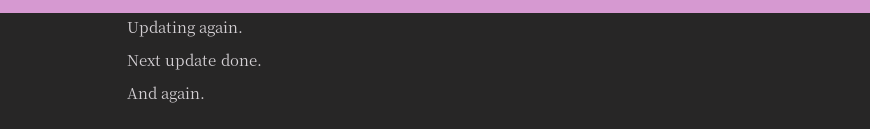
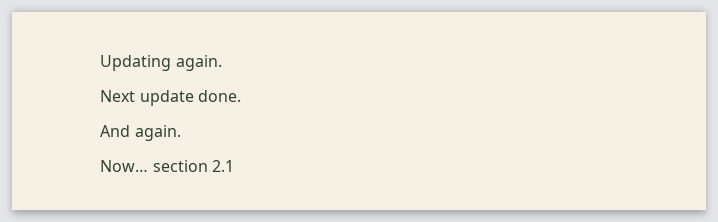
(206, 95) none -> [100,160,235,172] // Now… section 2.1

